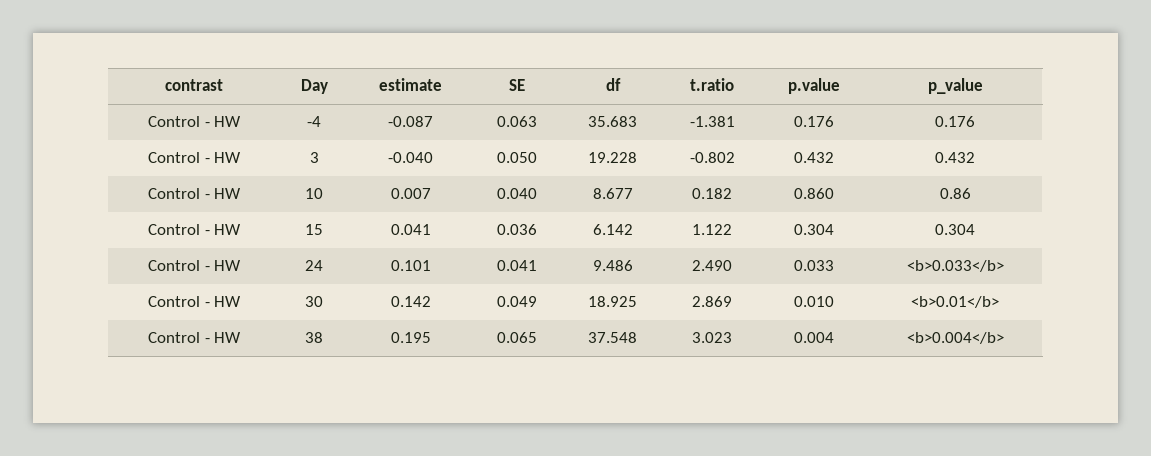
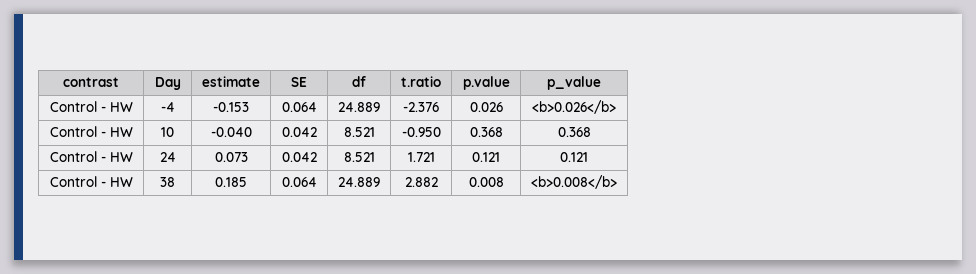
[387,116,433,127] [496,116,537,127] [588,116,637,127] [689,116,735,127] [794,116,834,127] [935,116,975,127] [148,152,241,163] [309,152,319,163] [387,152,433,163] [496,152,537,163] [588,152,637,163] [689,152,735,163] [794,152,834,163] [935,152,975,163] [148,188,241,199] [305,188,323,199] [390,188,431,199] [496,188,537,199] [592,188,633,199] [692,188,732,199] [794,188,834,199] [939,188,971,199] [148,224,241,235] [305,224,323,235] [390,224,431,235] [496,224,537,235] [592,224,633,235] [692,224,732,235] [794,224,834,235] [935,224,975,235] [148,260,241,271] [305,260,323,271] [390,260,431,271] [496,260,537,271] [592,260,633,271] [692,260,732,271] [794,260,834,271] [906,260,1004,272] [148,296,241,307] [305,296,323,307] [390,296,431,307] [496,296,537,307] [588,296,637,307] [692,296,732,307] [794,296,834,307] [911,296,999,308] [148,332,241,343] [305,332,323,343] [390,332,431,343] [496,332,537,343] [588,332,637,343] [692,332,732,343] [794,332,834,343] [906,332,1004,344] -0.087 | 0.063 | 35.683 | -1.381 | 0.176 | 0.176 // Control - HW | 3 | -0.040 | 0.050 | 19.228 | -0.802 | 0.432 | 0.432 // Control - HW | 10 | 0.007 | 0.040 | 8.677 | 0.182 | 0.860 | 0.86 // Control - HW | 15 | 0.041 | 0.036 | 6.142 | 1.122 | 0.304 | 0.304 // Control - HW | 24 | 0.101 | 0.041 | 9.486 | 2.490 | 0.033 | <b>0.033</b> // Control - HW | 30 | 0.142 | 0.049 | 18.925 | 2.869 | 0.010 | <b>0.01</b> // Control - HW | 38 | 0.195 | 0.065 | 37.548 | 3.023 | 0.004 | <b>0.004</b> -> [213,102,249,112] [281,102,317,112] [338,102,380,112] [403,102,439,112] [469,102,503,112] [532,100,616,114] [49,126,133,137] [161,127,174,137] [210,127,252,137] [281,127,317,137] [343,127,375,137] [401,127,441,137] [469,127,503,137] [557,127,591,137] [49,151,133,162] [159,152,176,162] [214,152,248,162] [281,152,317,162] [343,152,375,162] [407,152,435,162] [472,152,500,162] [560,152,588,162] [49,176,133,187] [160,177,175,187] [215,177,247,187] [281,177,317,187] [338,177,380,187] [404,177,438,187] [468,177,504,187] [531,175,617,189] -0.153 | 0.064 | 24.889 | -2.376 | 0.026 | <b>0.026</b> // Control - HW | 10 | -0.040 | 0.042 | 8.521 | -0.950 | 0.368 | 0.368 // Control - HW | 24 | 0.073 | 0.042 | 8.521 | 1.721 | 0.121 | 0.121 // Control - HW | 38 | 0.185 | 0.064 | 24.889 | 2.882 | 0.008 | <b>0.008</b>

